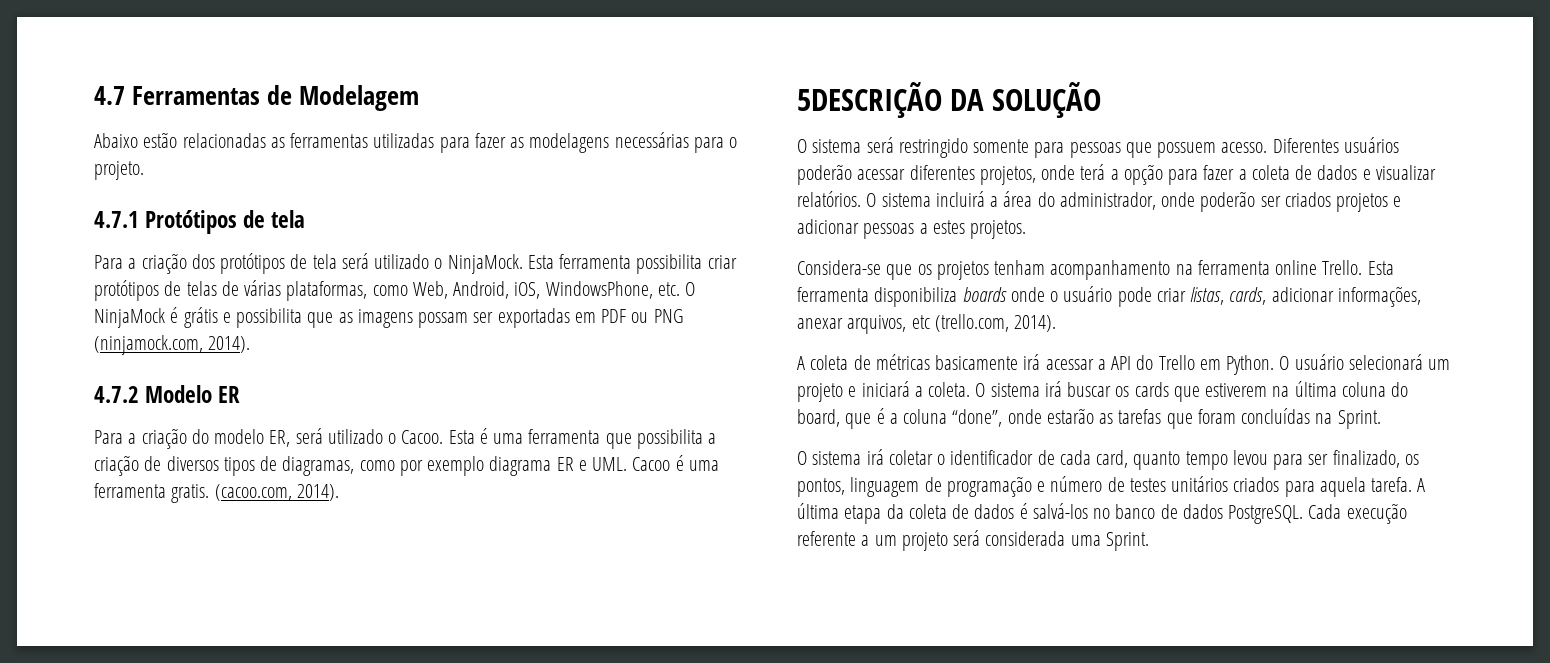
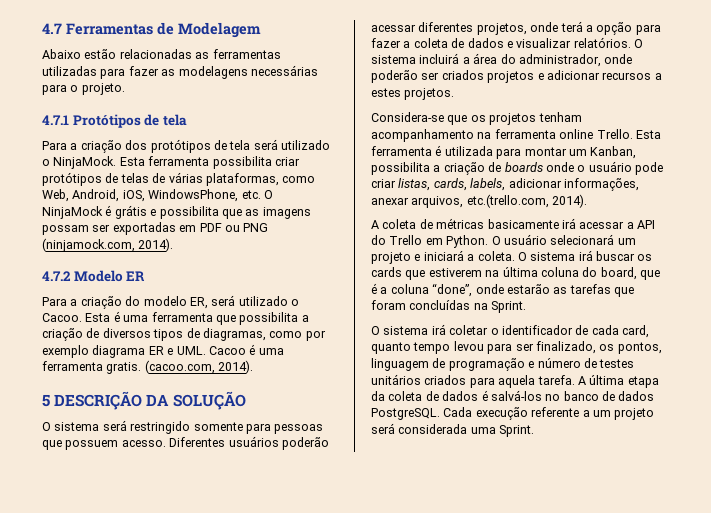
[797,82,942,118] 5DESCRIÇÃO -> [42,391,143,410] 5 DESCRIÇÃO
[863,223,915,239] pessoas -> [602,72,652,80] recursos
[874,287,958,307] disponibiliza -> [435,145,637,159] [371,162,502,175] é utilizada para montar um Kanban, possibilita a criação de
(1267, 296) none -> [470,178,506,191] labels,
[911,314,1009,332] etc (trello.com, -> [466,194,549,208] etc.(trello.com,

